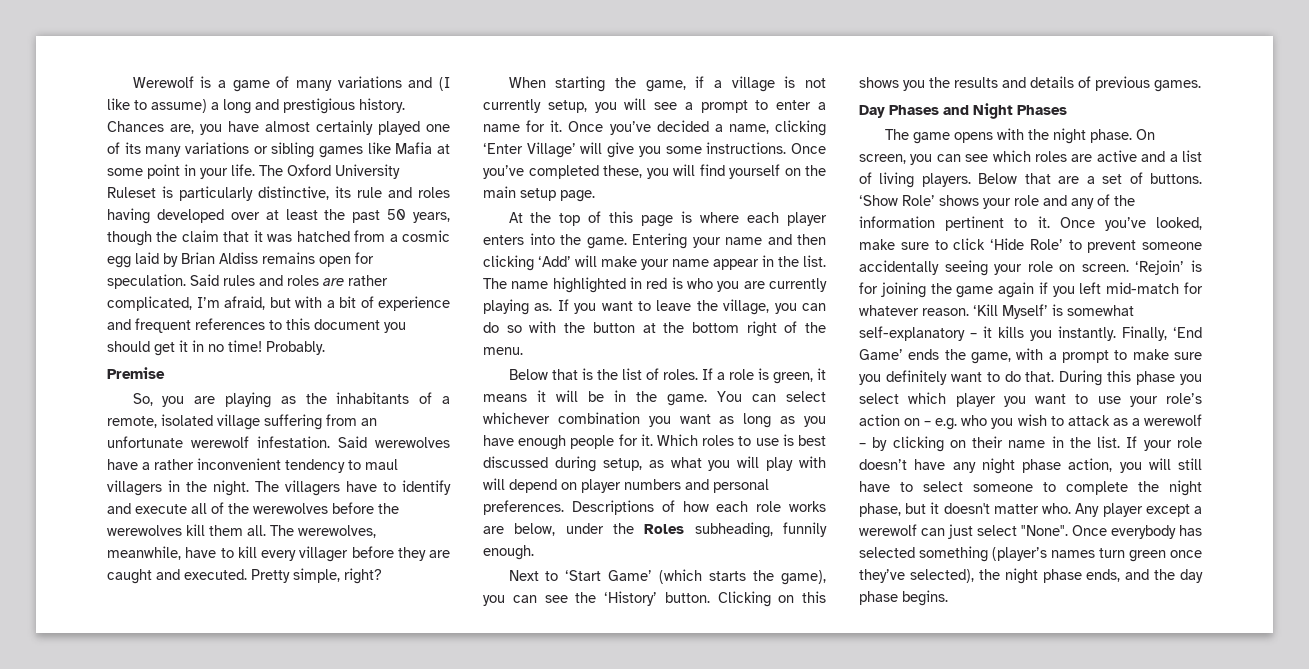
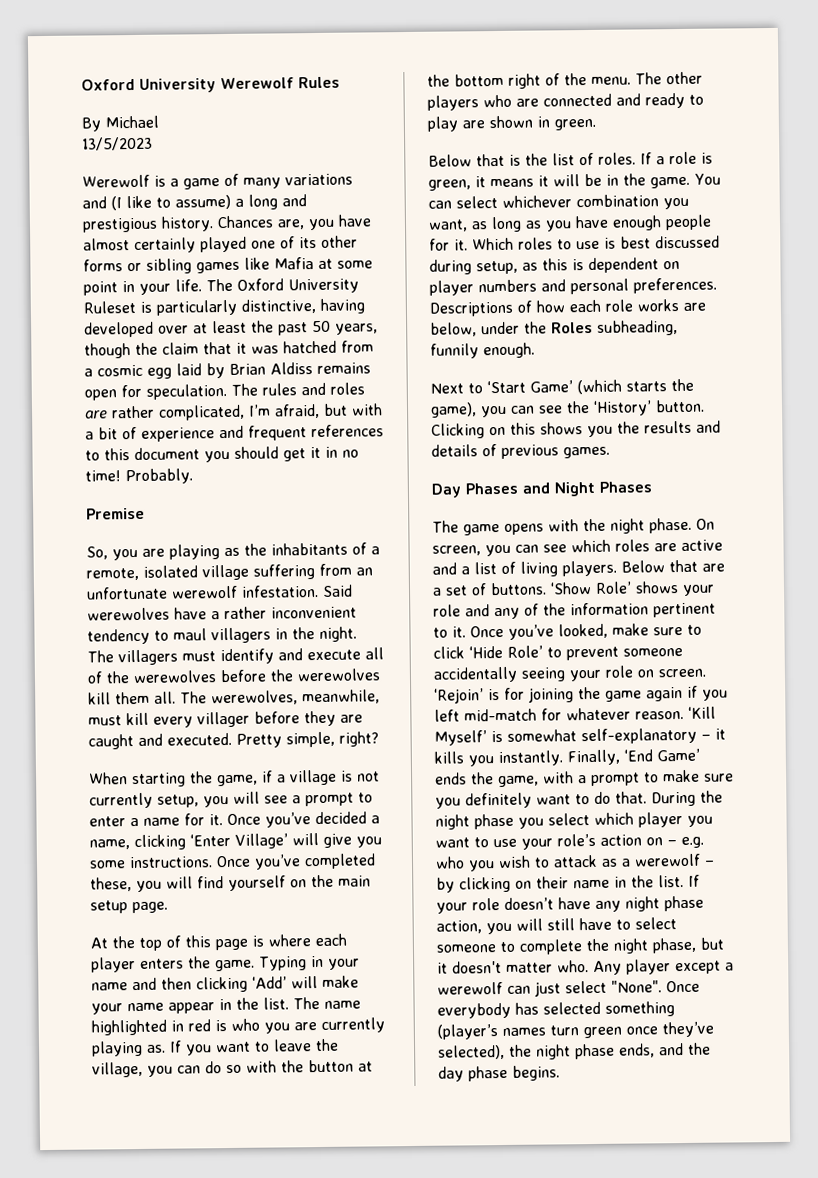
(132, 82) none -> [81,76,340,93] [81,115,159,132] [82,136,153,151] Oxford University Werewolf Rules // By Michael // 13/5/2023 //
[145,142,249,157] many variations -> [321,235,358,248] [83,259,123,272] other forms
[335,186,450,198] its rule and roles -> (316, 306) none
[190,274,219,286] Said -> [231,383,258,396] The
[346,481,396,492] have to -> [182,651,216,662] must
[185,547,234,558] have to -> [88,715,122,726] must
[529,233,687,249] into the game. Entering -> [188,955,324,972] the game. Typing in
(523, 351) none -> [635,71,703,85] [427,92,704,111] [427,115,596,132] The other players who are connected and ready to play are shown in green.
[679,414,711,424] want -> [428,219,468,232] want,
[670,456,826,471] [483,478,557,493] what you will play with will depend -> [542,257,659,274] this is dependent
[1107,370,1132,382] this -> [700,790,723,803] [435,814,470,830] the night

